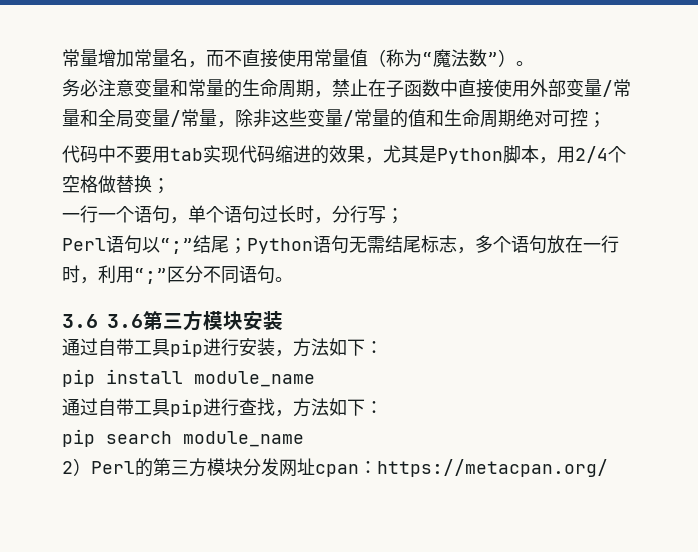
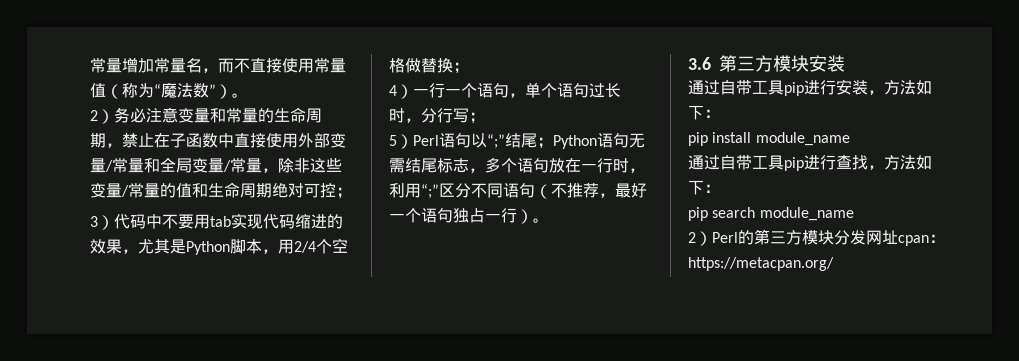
(534, 63) none -> [90,109,114,124] 2）
(606, 120) none -> [90,215,114,230] 3）
(170, 186) none -> [389,84,413,99] 4）
(404, 216) none -> [389,134,413,149] 5）
(275, 274) none -> [535,183,647,199] [389,208,533,224] （不推荐，最好一个语句独占一行）
[107,314,143,328] 3.6 -> (711, 63) none

